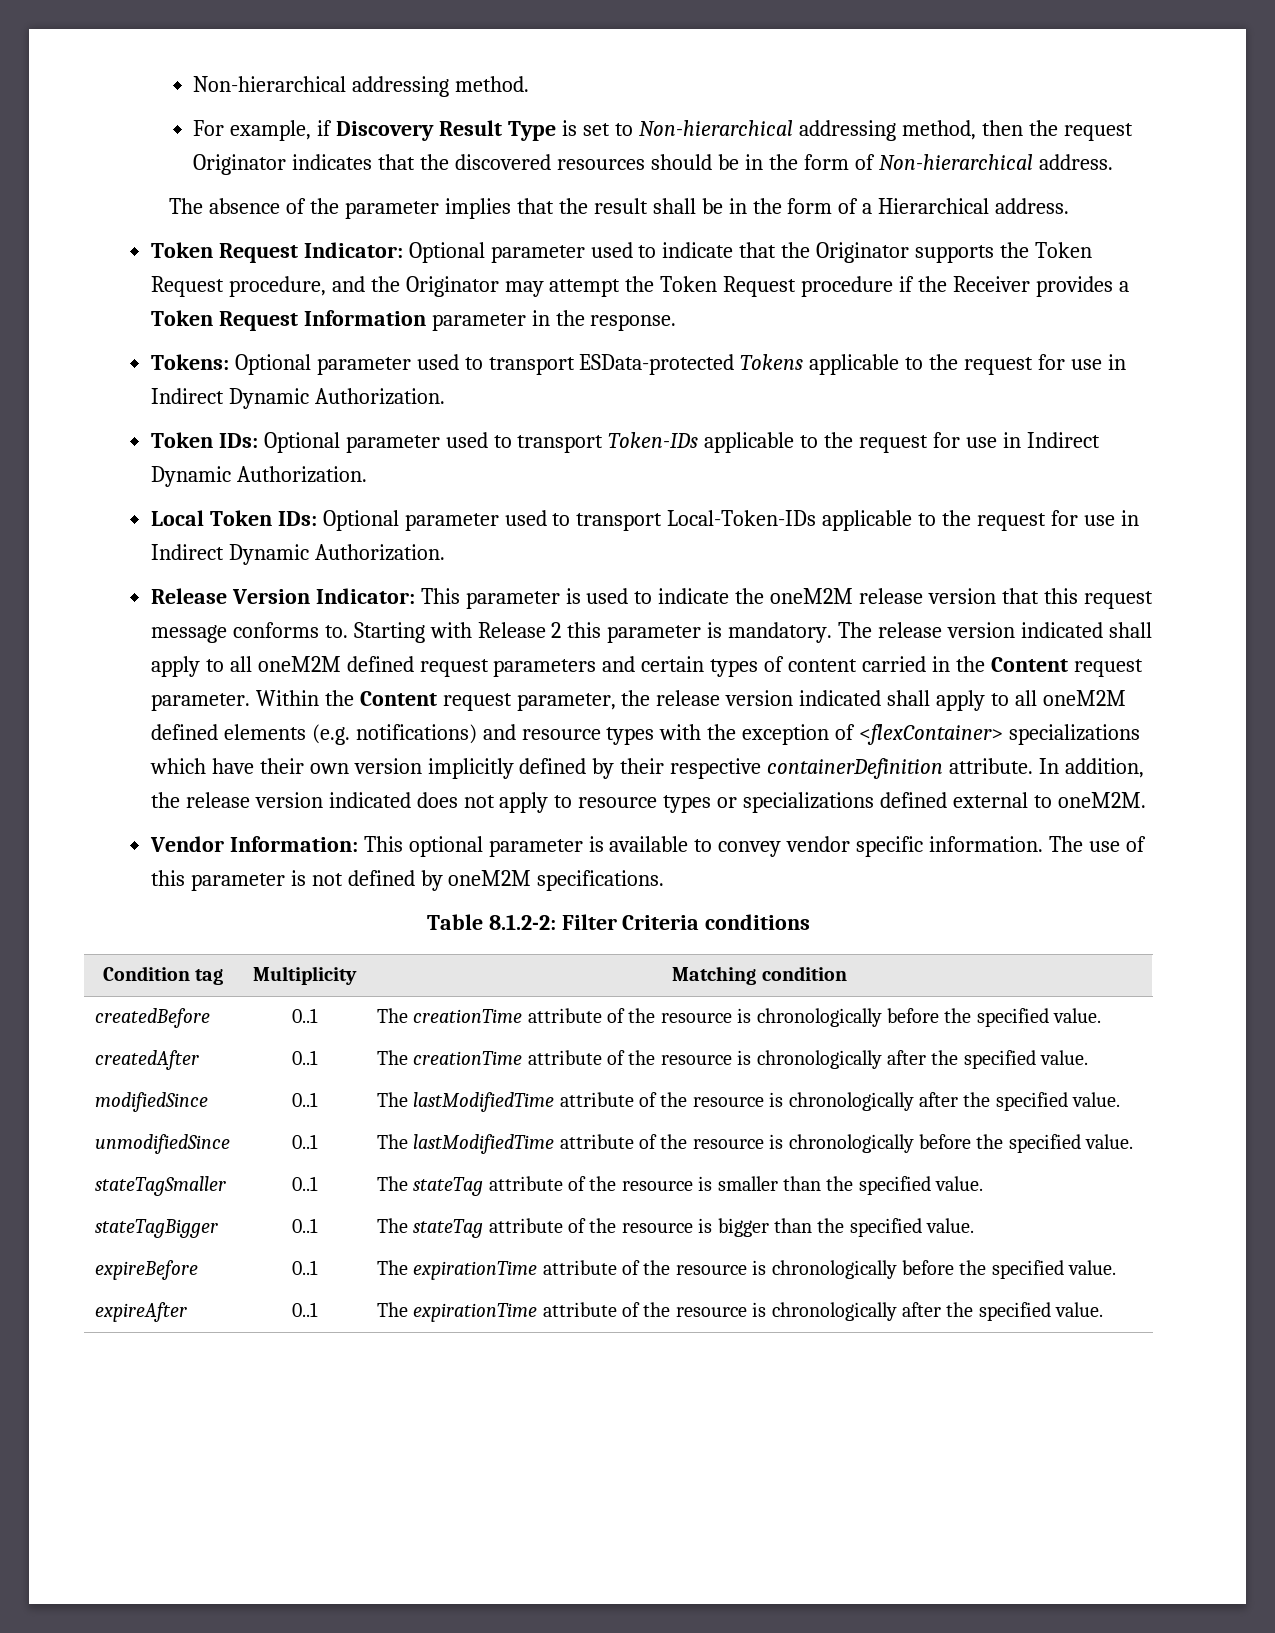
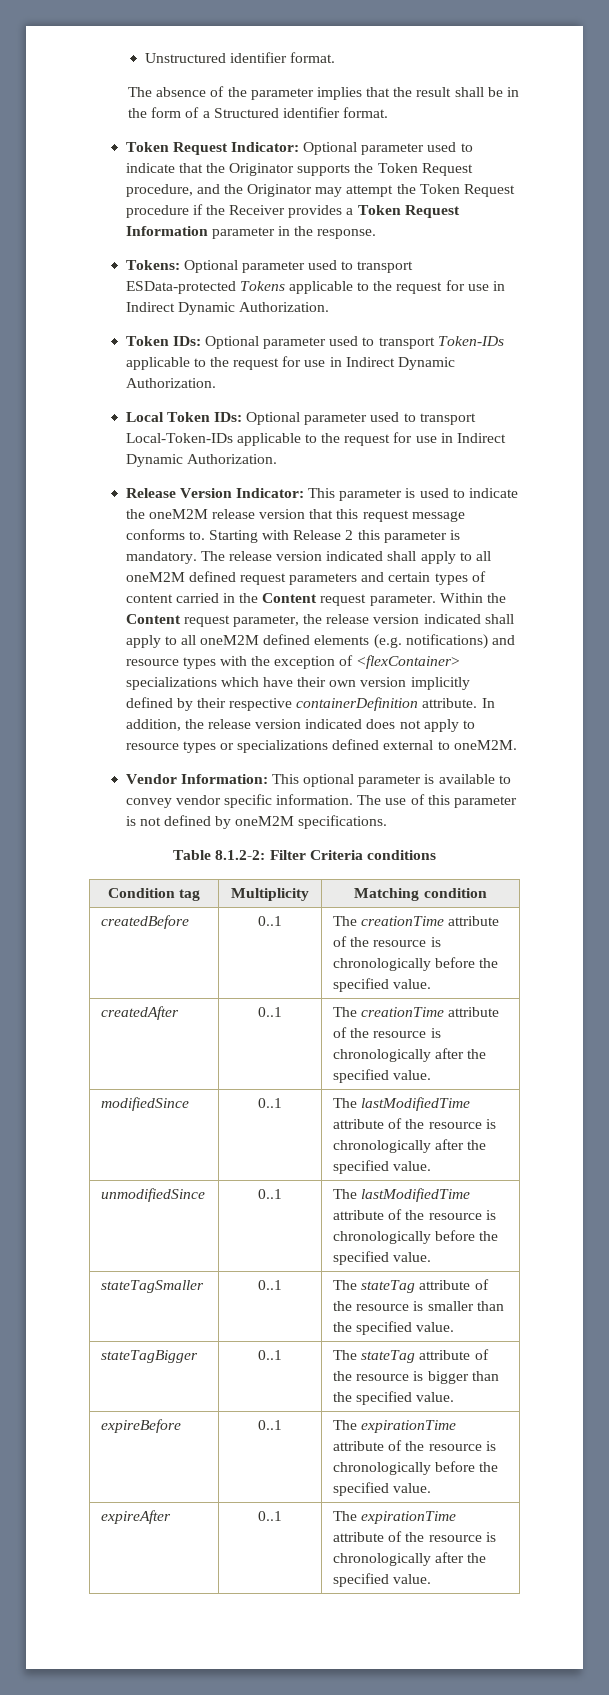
[193,76,530,97] [193,120,1133,141] [193,154,1113,175] Non-hierarchical addressing method. // For example, if Discovery Result Type is set to Non-hierarchical addressing method, then the request Originator indicates that the discovered resources should be in the form of Non-hierarchical address. -> [145,52,336,63] Unstructured identifier format.
[878,198,1070,214] Hierarchical address. -> [213,107,389,118] Structured identifier format.

